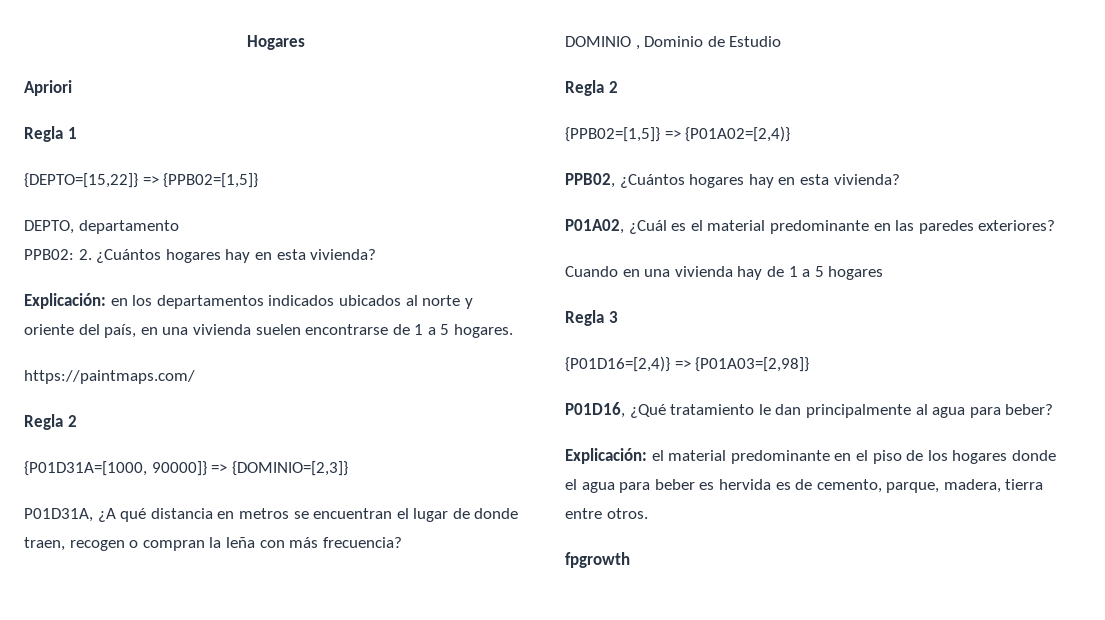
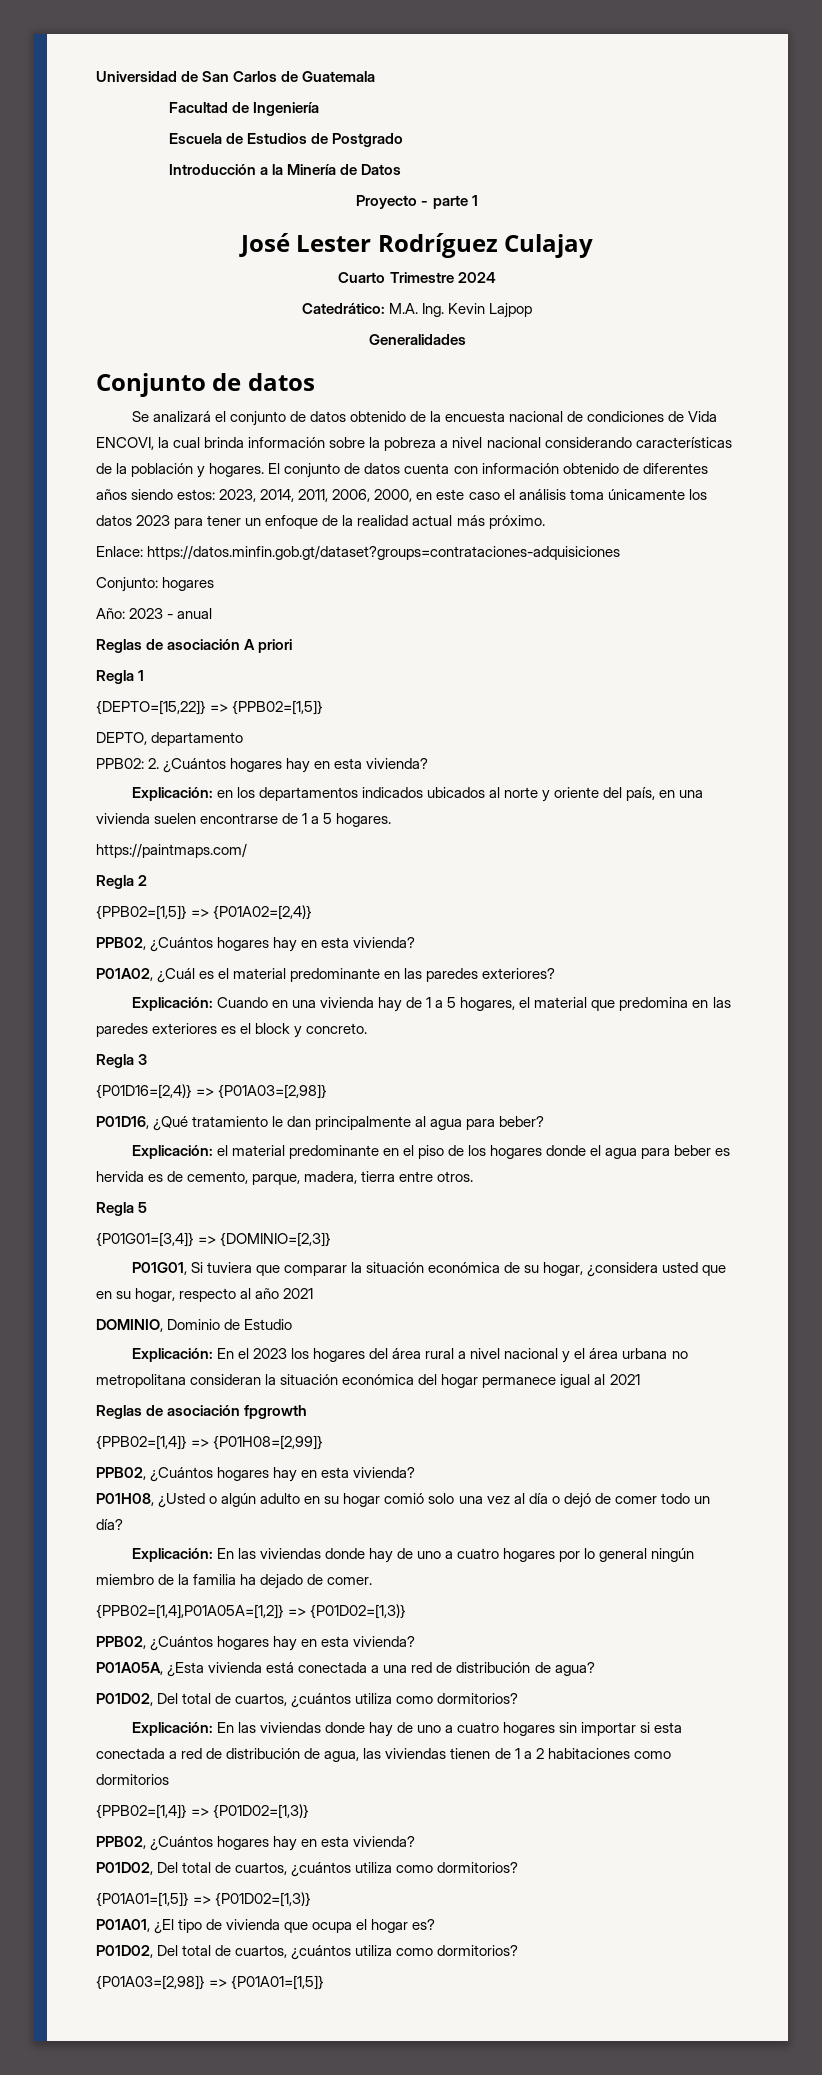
[246,35,305,50] [24,80,72,96] Hogares // Apriori -> [96,71,376,82] [168,102,319,116] [168,133,403,147] [168,164,401,175] [356,195,478,209] [238,233,594,258] [338,272,496,283] [301,303,533,318] [368,334,466,345] [96,373,315,397] [131,411,718,426] [96,437,732,451] [96,463,708,478] [96,489,707,502] [96,515,545,529] [96,545,621,560] [96,577,215,592] [96,608,213,619] [96,639,293,653] Universidad de San Carlos de Guatemala // Facultad de Ingeniería // Escuela de Estudios de Postgrado // Introducción a la Minería de Datos // Proyecto - parte 1 // José Lester Rodríguez Culajay // Cuarto Trimestre 2024 // Catedrático: M.A. Ing. Kevin Lajpop // Generalidades // Conjunto de datos // Se analizará el conjunto de datos obtenido de la encuesta nacional de condiciones de Vida ENCOVI, la cual brinda información sobre la pobreza a nivel nacional considerando características de la población y hogares. El conjunto de datos cuenta con información obtenido de diferentes años siendo estos: 2023, 2014, 2011, 2006, 2000, en este caso el análisis toma únicamente los datos 2023 para tener un enfoque de la realidad actual más próximo. // Enlace: https://datos.minfin.gob.gt/dataset?groups=contrataciones-adquisiciones // Conjunto: hogares // Año: 2023 - anual // Reglas de asociación A priori
[24,461,348,476] [24,508,519,522] [24,537,402,551] [565,36,782,50] [565,80,618,96] // {P01D31A=[1000, 90000]} => {DOMINIO=[2,3]} // P01D31A, ¿A qué distancia en metros se encuentran el lugar de donde traen, recogen o compran la leña con más frecuencia? // DOMINIO , Dominio de Estudio // Regla 2 -> (148, 880) none
(1056, 225) none -> [131,997,213,1011] Explicación:
[828,266,884,280] hogares -> [460,997,731,1011] [96,1023,368,1038] hogares, el material que predomina en las paredes exteriores es el block y concreto.
[565,552,630,568] fpgrowth -> [96,1202,148,1216] [96,1232,332,1247] [131,1262,727,1277] [96,1288,314,1302] [96,1319,293,1332] [131,1348,688,1363] [96,1374,640,1388] [96,1405,308,1419] [96,1435,324,1450] [96,1467,416,1482] [96,1493,710,1508] [96,1519,123,1530] [131,1548,695,1563] [96,1574,373,1589] [96,1604,407,1619] [96,1636,416,1651] [96,1662,595,1677] [96,1693,519,1708] [131,1722,683,1737] [96,1748,671,1762] [96,1774,169,1785] [96,1804,310,1819] [96,1836,416,1851] [96,1862,519,1877] [96,1892,312,1907] [96,1919,436,1934] [96,1945,519,1960] [96,1975,325,1990] Regla 5 // {P01G01=[3,4]} => {DOMINIO=[2,3]} // P01G01, Si tuviera que comparar la situación económica de su hogar, ¿considera usted que en su hogar, respecto al año 2021 // DOMINIO, Dominio de Estudio // Explicación: En el 2023 los hogares del área rural a nivel nacional y el área urbana no metropolitana consideran la situación económica del hogar permanece igual al 2021 // Reglas de asociación fpgrowth // {PPB02=[1,4]} => {P01H08=[2,99]} // PPB02, ¿Cuántos hogares hay en esta vivienda? // P01H08, ¿Usted o algún adulto en su hogar comió solo una vez al día o dejó de comer todo un día? // Explicación: En las viviendas donde hay de uno a cuatro hogares por lo general ningún miembro de la familia ha dejado de comer. // {PPB02=[1,4],P01A05A=[1,2]} => {P01D02=[1,3)} // PPB02, ¿Cuántos hogares hay en esta vivienda? // P01A05A, ¿Esta vivienda está conectada a una red de distribución de agua? // P01D02, Del total de cuartos, ¿cuántos utiliza como dormitorios? // Explicación: En las viviendas donde hay de uno a cuatro hogares sin importar si esta conectada a red de distribución de agua, las viviendas tienen de 1 a 2 habitaciones como dormitorios // {PPB02=[1,4]} => {P01D02=[1,3)} // PPB02, ¿Cuántos hogares hay en esta vivienda? // P01D02, Del total de cuartos, ¿cuántos utiliza como dormitorios? // {P01A01=[1,5]} => {P01D02=[1,3)} // P01A01, ¿El tipo de vivienda que ocupa el hogar es? // P01D02, Del total de cuartos, ¿cuántos utiliza como dormitorios? // {P01A03=[2,98]} => {P01A01=[1,5]}

